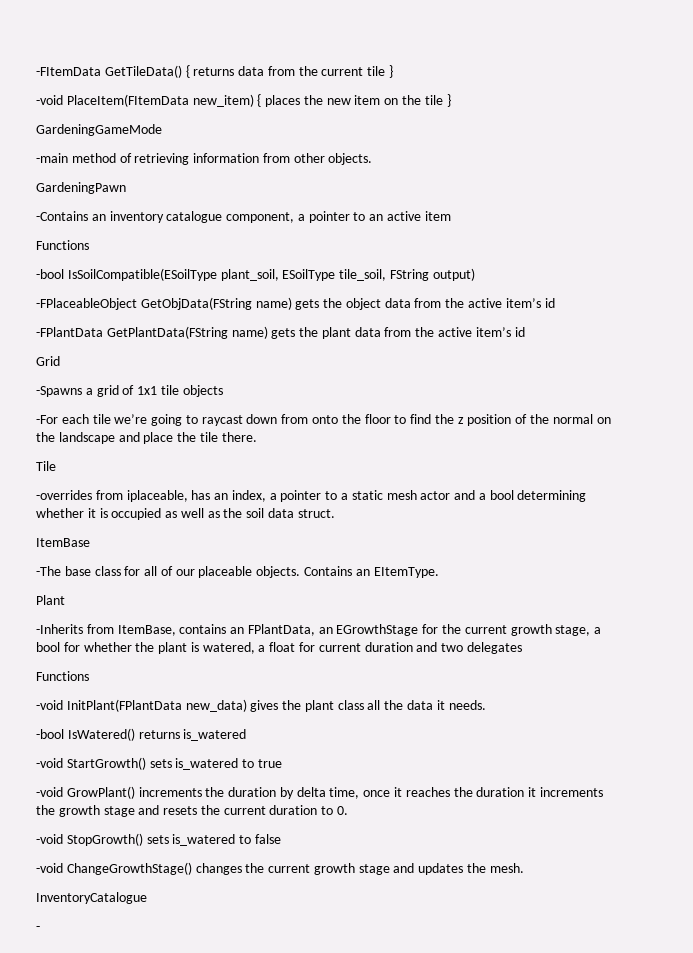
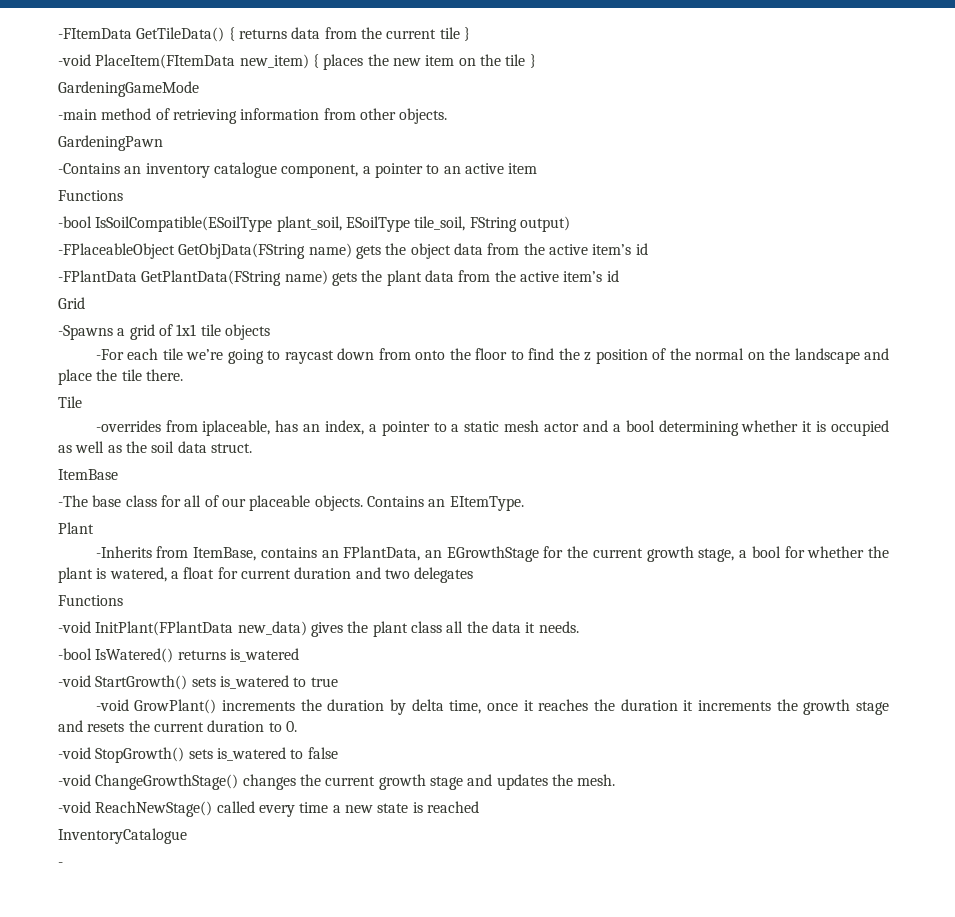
(524, 868) none -> [58,801,479,817] // -void ReachNewStage() called every time a new state is reached

